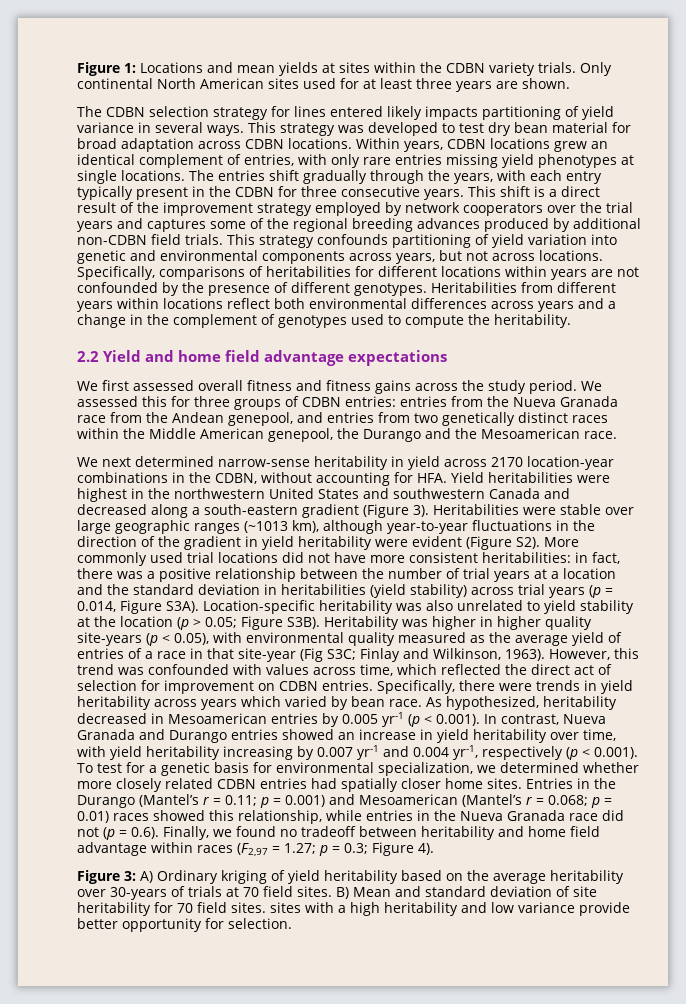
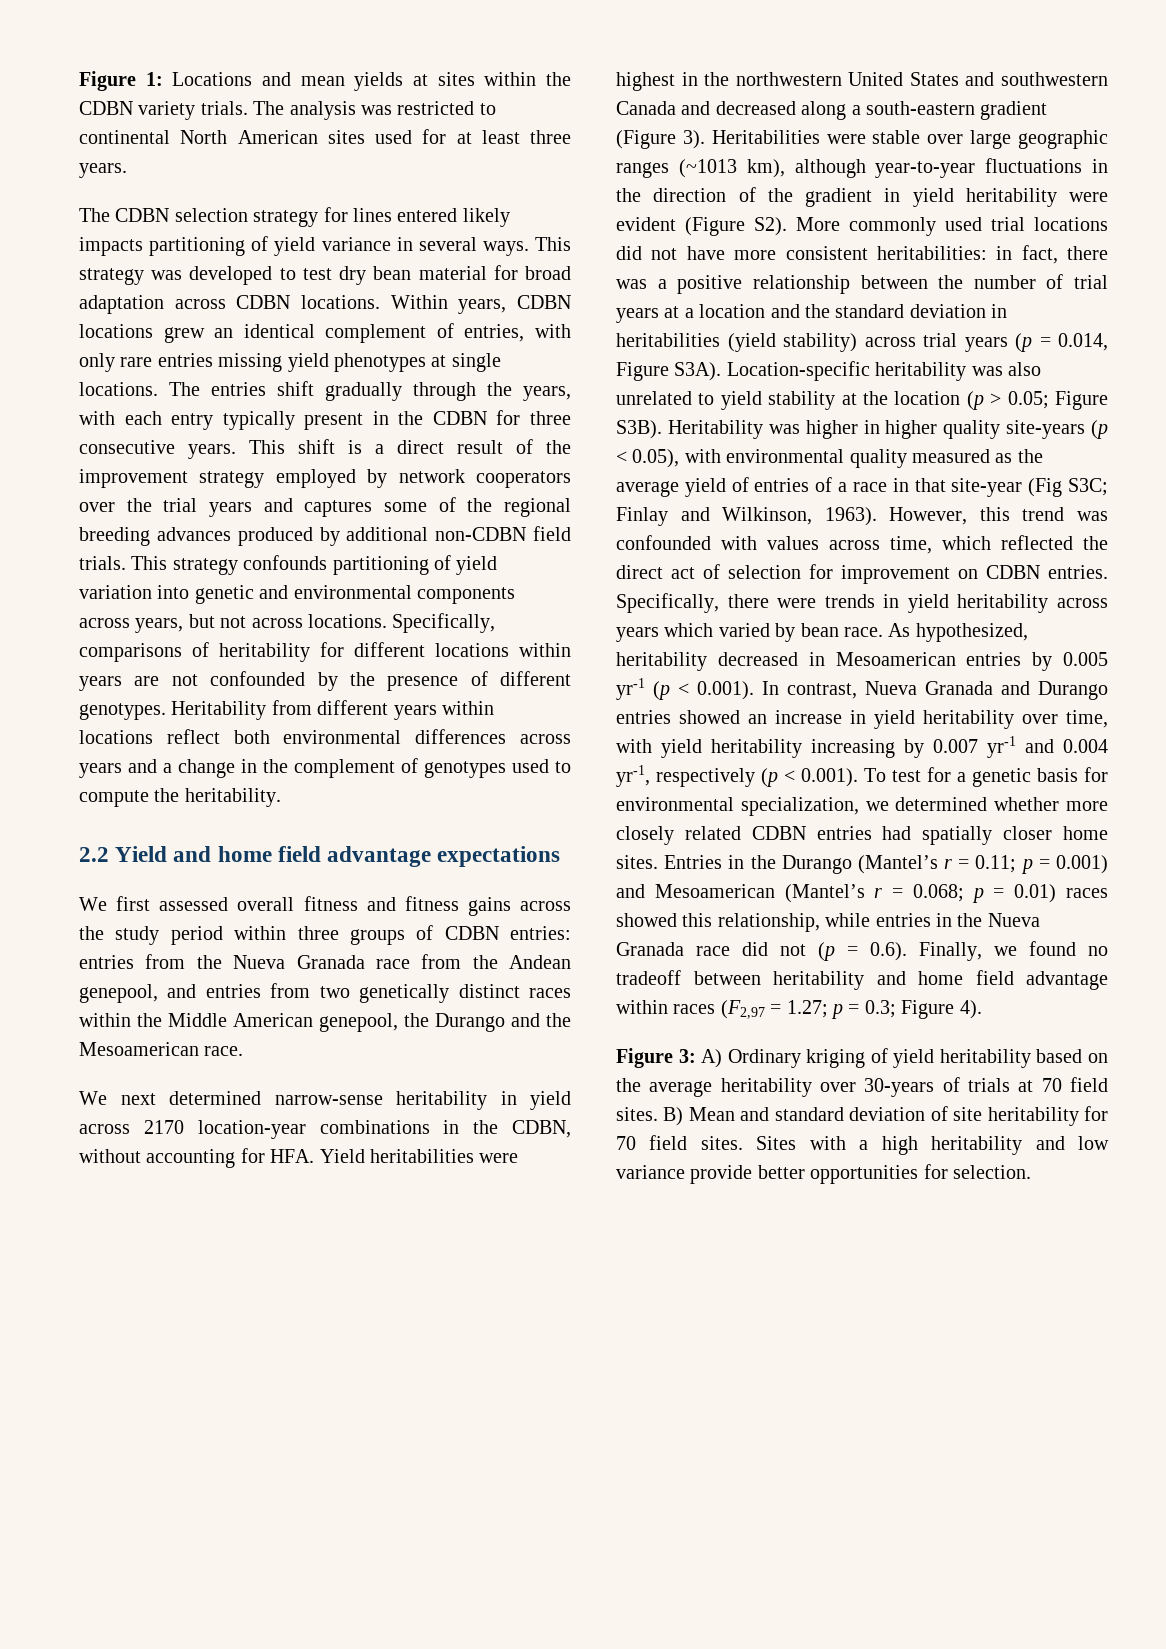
[580,62,612,76] Only -> [253,101,496,120] The analysis was restricted to
[456,78,570,92] years are shown. -> [79,163,127,178] years.
[266,266,351,277] heritabilities -> [219,643,310,662] heritability
[431,282,517,293] Heritabilities -> [171,701,267,720] Heritability
[529,380,602,394] [77,396,190,407] period. We assessed this for -> [170,926,287,945] period within
[270,902,301,913] sites -> [756,1136,797,1150] Sites
[122,918,202,932] opportunity -> [810,1165,919,1184] opportunities

